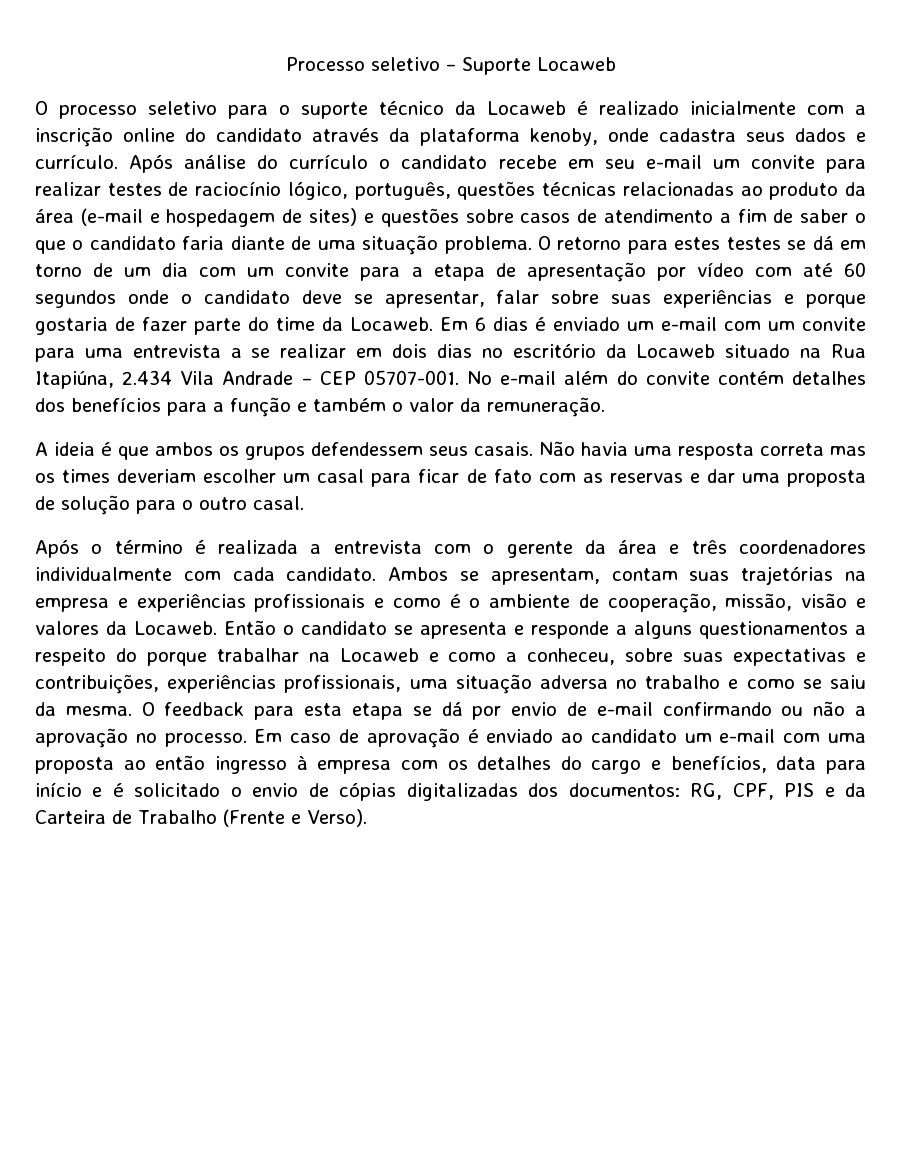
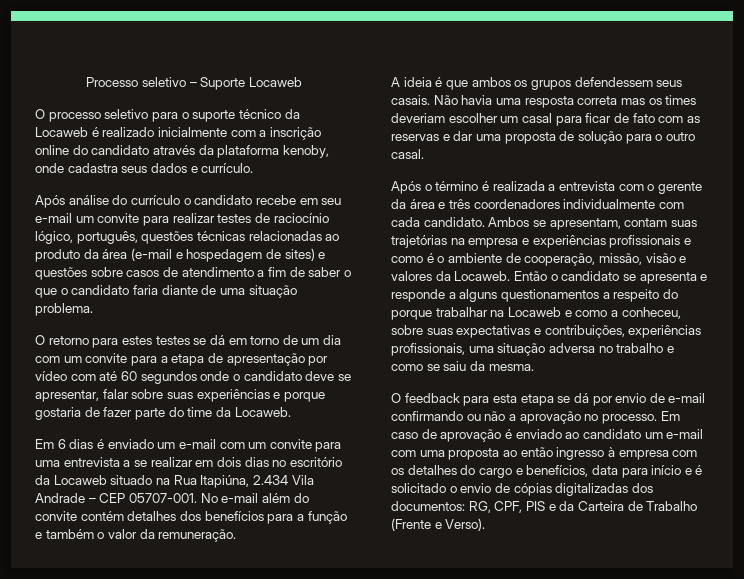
(118, 161) none -> (254, 168) //
(532, 245) none -> (93, 309) //
(433, 324) none -> (291, 412) //
(132, 711) none -> (534, 367) //

